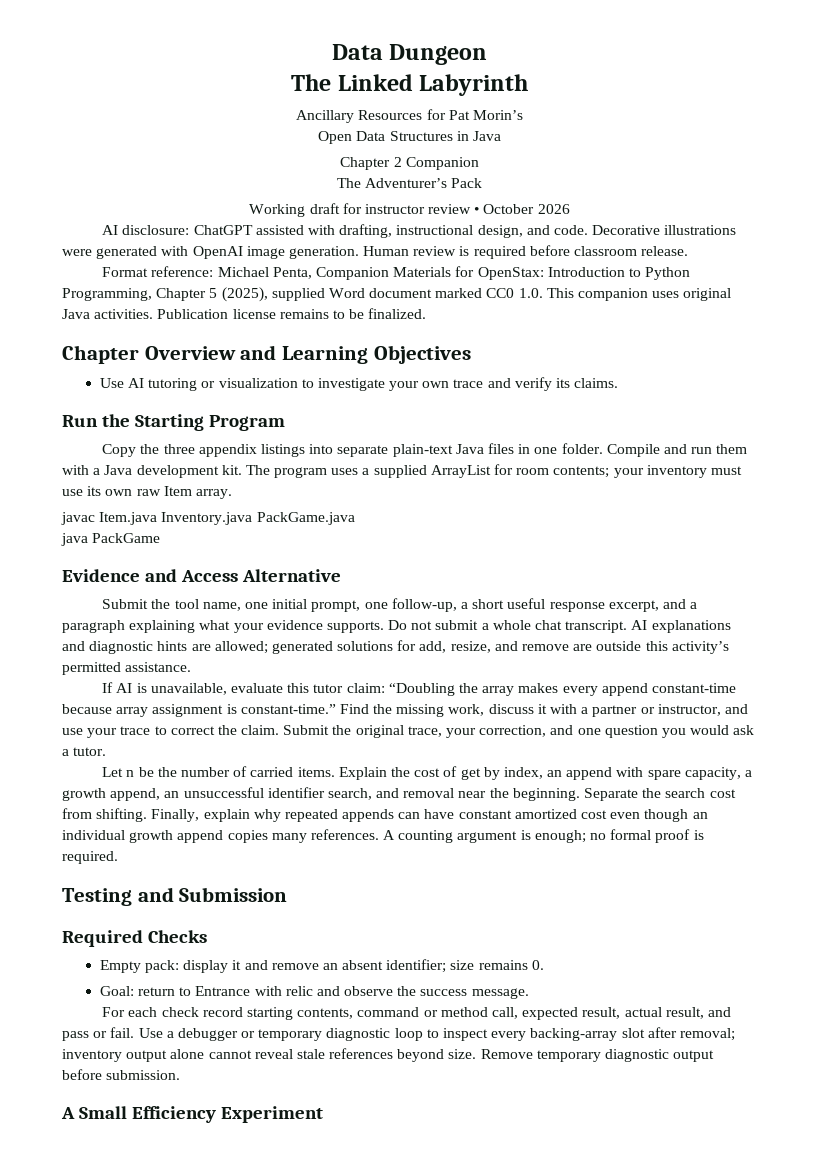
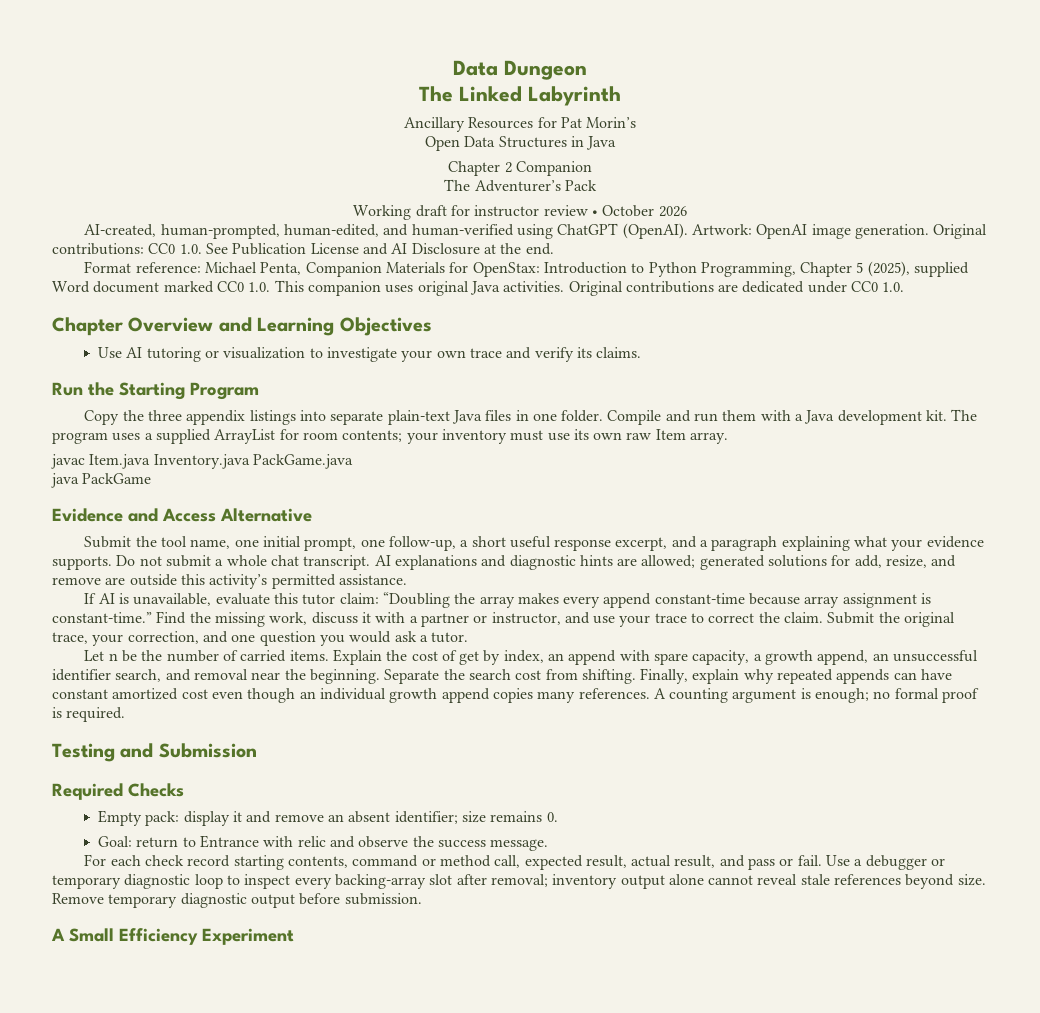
[102,224,737,238] [62,245,689,259] AI disclosure: ChatGPT assisted with drafting, instructional design, and code. Decorative illustrations were generated with OpenAI image generation. Human review is required before classroom release. -> [84,223,988,239] [52,243,554,255] AI-created, human-prompted, human-edited, and human-verified using ChatGPT (OpenAI). Artwork: OpenAI image generation. Original contributions: CC0 1.0. See Publication License and AI Disclosure at the end.
[157,308,427,319] Publication license remains to be finalized. -> [568,281,905,296] Original contributions are dedicated under CC0 1.0.

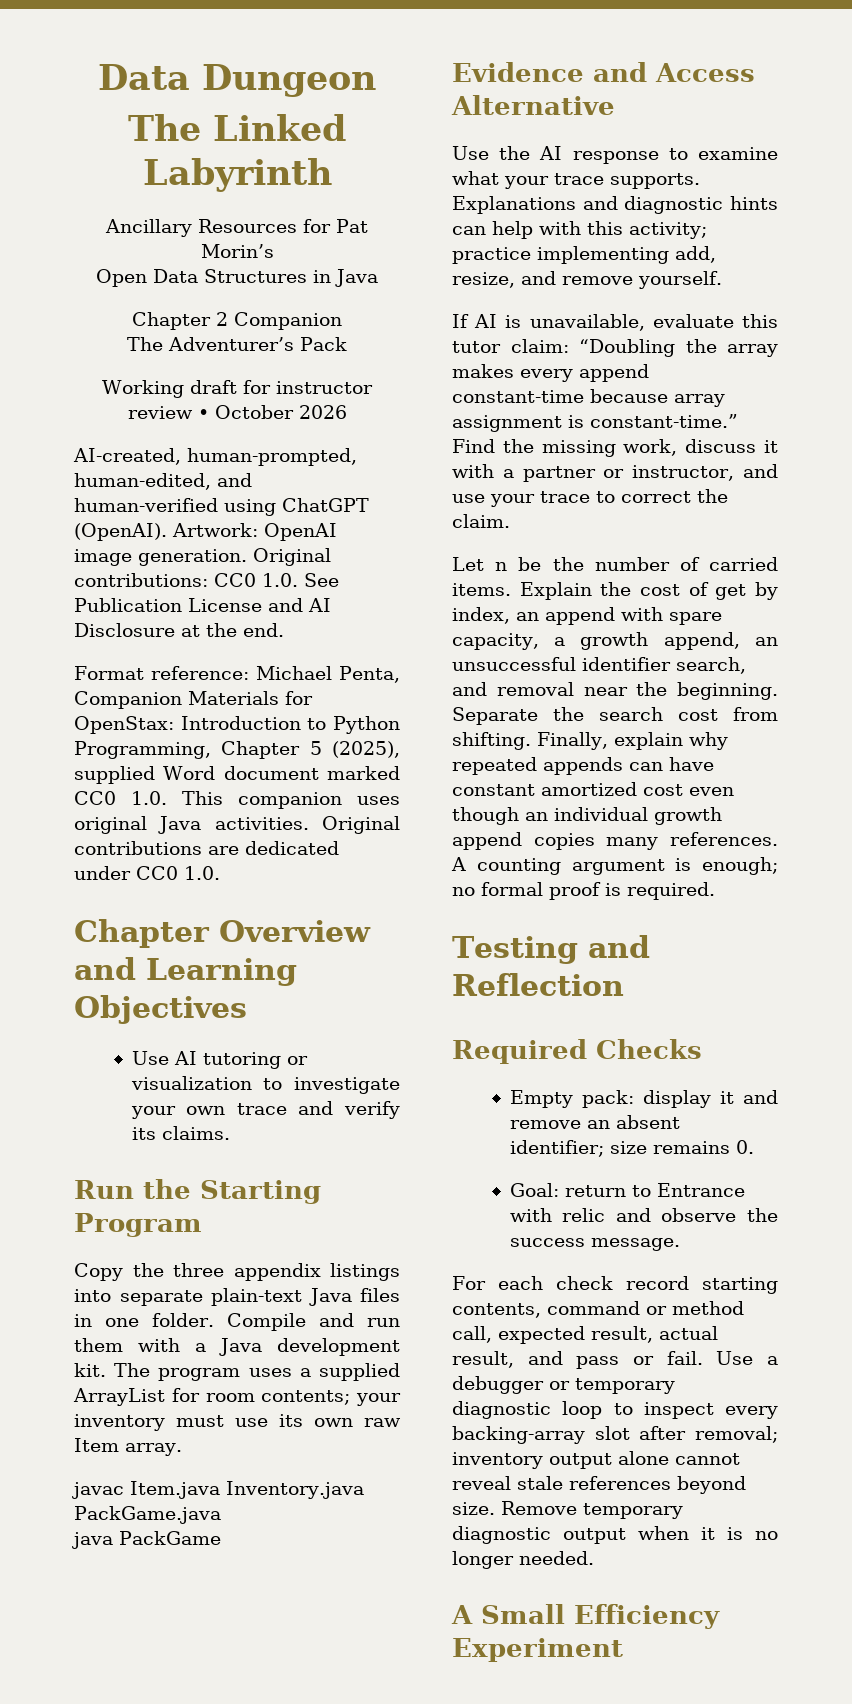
[84,536,984,551] [52,555,957,570] [52,574,407,589] Submit the tool name, one initial prompt, one follow-up, a short useful response excerpt, and a paragraph explaining what your evidence supports. Do not submit a whole chat transcript. AI explanations and diagnostic hints are allowed; generated solutions for add, resize, and remove are outside this activity’s permitted assistance. -> [452,146,778,164] [452,171,700,189] [452,196,778,214] [452,221,707,239] [452,246,716,264] [452,271,722,289] Use the AI response to examine what your trace supports. Explanations and diagnostic hints can help with this activity; practice implementing add, resize, and remove yourself.
[827,612,956,627] [52,631,469,646] Submit the original trace, your correction, and one question you would ask a tutor. -> (510, 521) none
[158,743,257,758] Submission -> [452,973,624,996] Reflection
[299,893,422,905] before submission. -> [638,1526,778,1540] [452,1551,594,1569] when it is no longer needed.

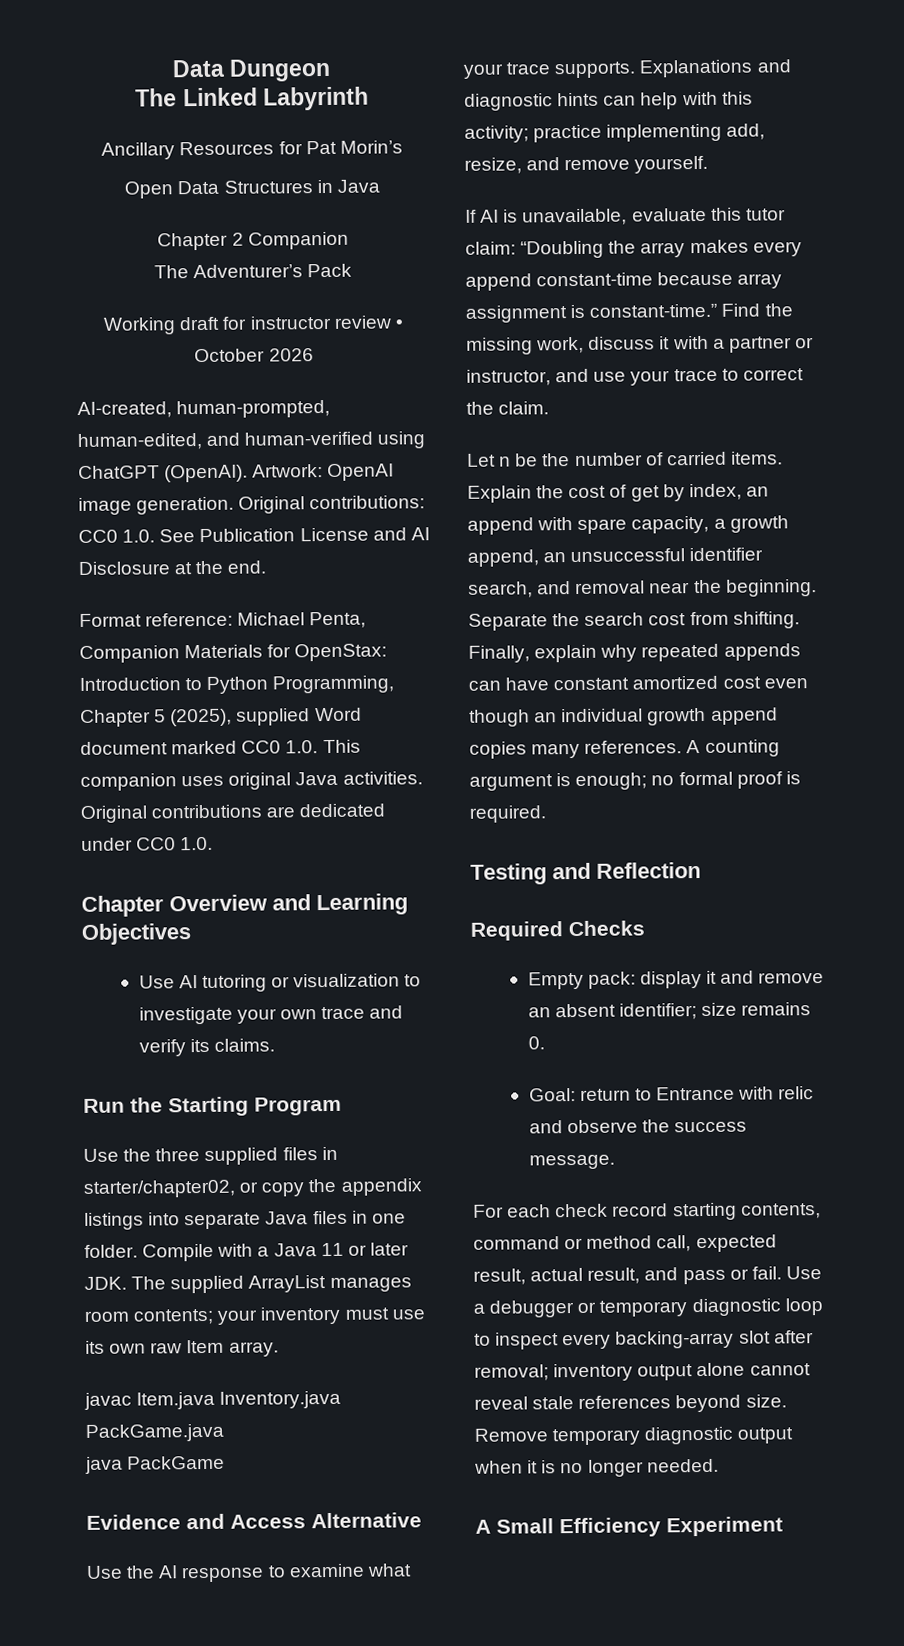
[74,1263,123,1281] Copy -> [83,1148,119,1162] Use
(224, 1270) none -> [204,1146,338,1165] [83,1178,337,1198] supplied files in starter/chapter02, or copy the
[211,1288,302,1306] plain-text -> (262, 1221) none
[318,1313,400,1327] [74,1338,400,1356] [74,1363,311,1381] and run them with a Java development kit. The program uses a -> [217,1242,409,1257] [84,1276,167,1290] with a Java 11 or later JDK. The
[171,1388,200,1402] for -> [329,1277,412,1292] manages

